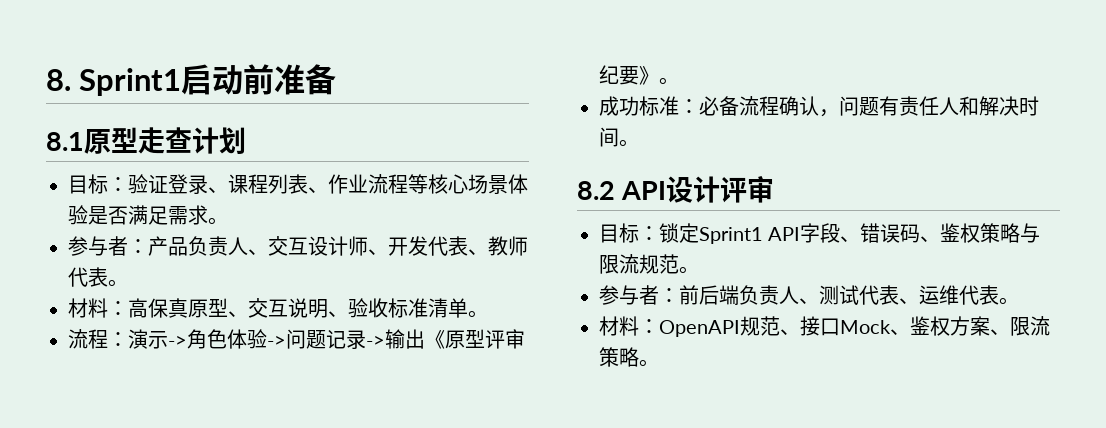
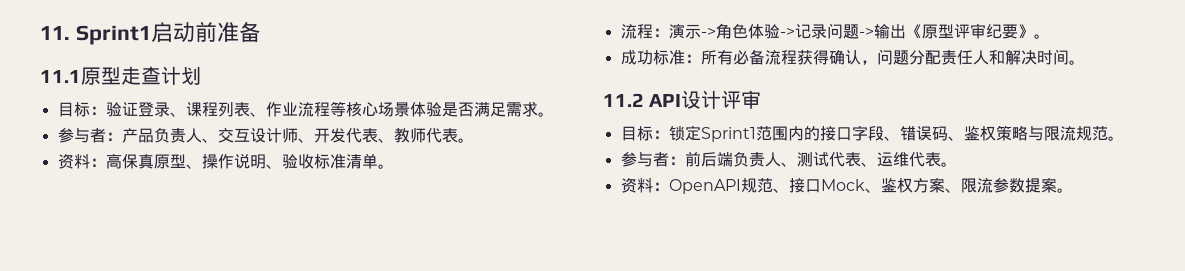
[46,69,71,91] 8. -> [40,26,70,40] 11.
[46,132,84,151] 8.1 -> [40,70,81,83] 11.1
[68,298,88,318] 材 -> [57,154,74,169] 资
[248,298,288,318] 交互 -> [201,154,234,169] 操作
[286,329,366,349] 问题记录 -> [794,23,859,39] 记录问题
(699, 106) none -> [700,50,733,65] 所有
(779, 106) none -> [796,50,829,65] 获得
[879,96,899,116] 有 -> [908,50,941,65] 分配
[577,181,615,200] 8.2 -> [603,93,644,107] 11.2
[768,227,801,241] API -> [755,126,852,141] 范围内的接口
[599,316,619,336] 材 -> [620,178,637,193] 资
[599,347,639,367] 策略 -> [992,178,1057,193] 参数提案

